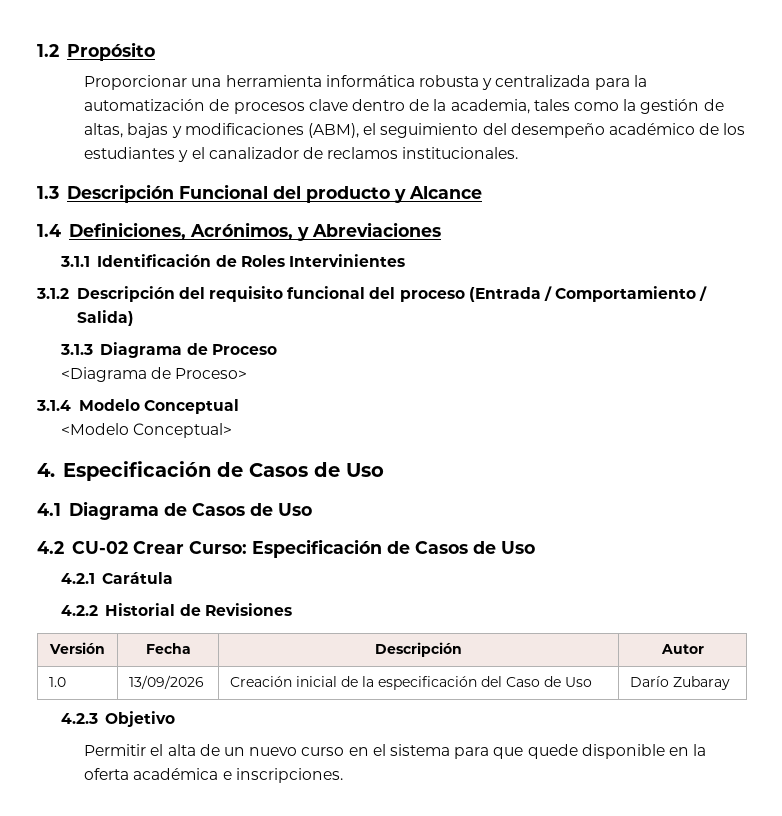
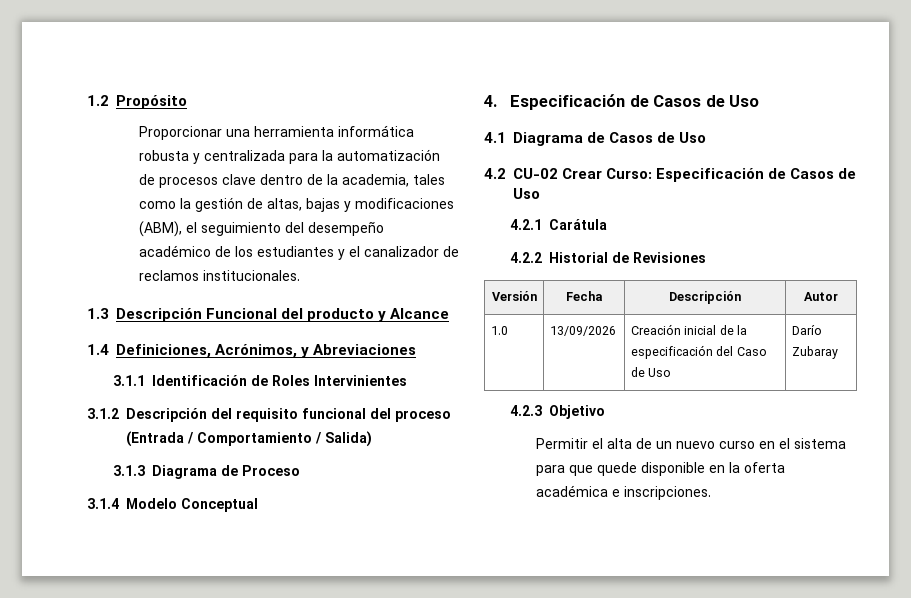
[60,367,248,382] // <Diagrama de Proceso> -> (301, 470) none
[60,423,232,438] // <Modelo Conceptual> -> (258, 505) none

